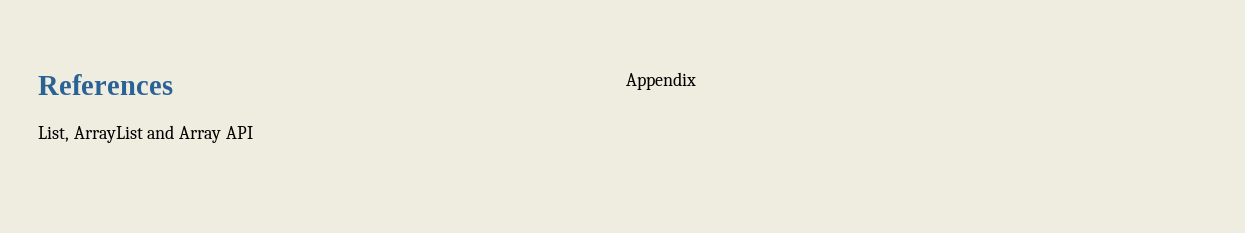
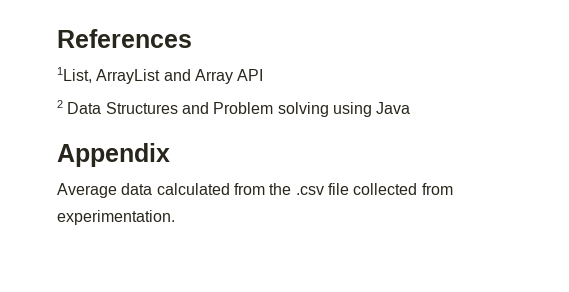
[38,126,69,142] List, -> [57,67,92,83] 1List,
[626,72,696,90] Appendix -> [57,100,411,117] [57,143,170,167] [57,183,453,198] [57,210,175,225] 2 Data Structures and Problem solving using Java // Appendix // Average data calculated from the .csv file collected from experimentation.

